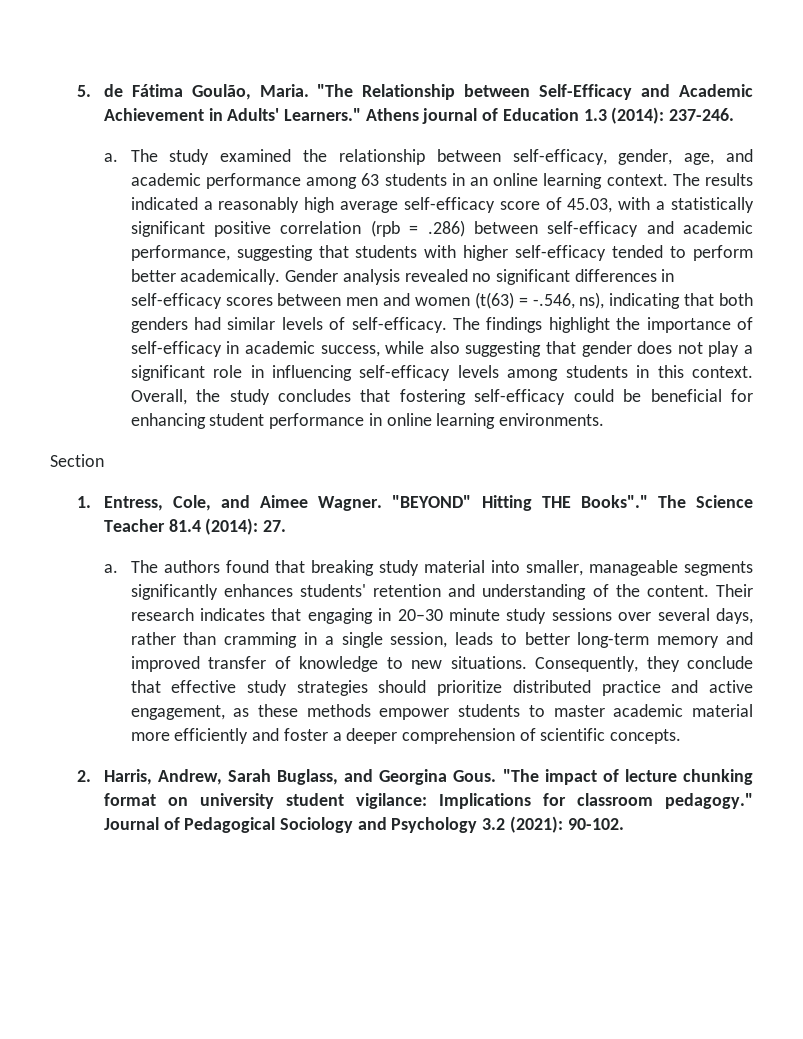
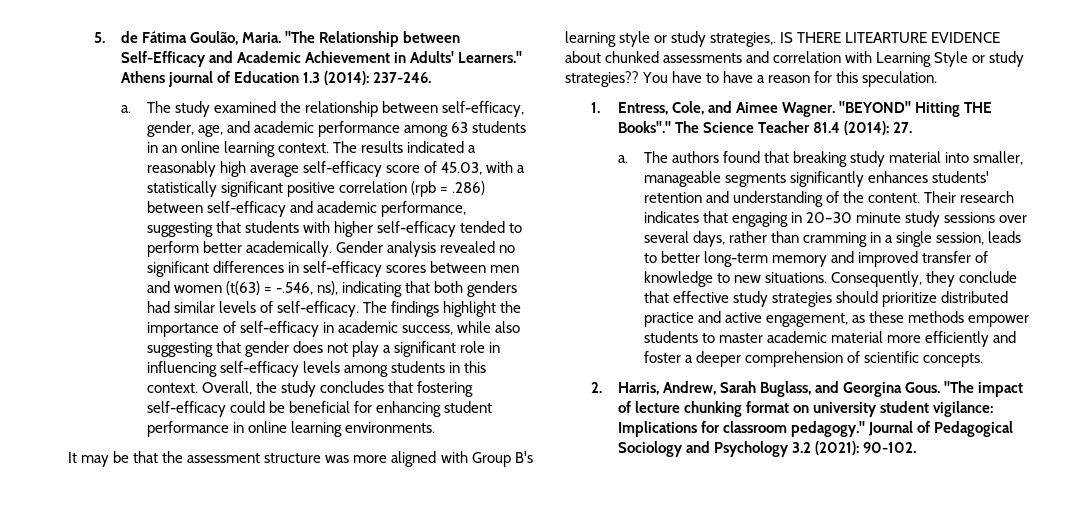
[50,454,104,467] Section -> [68,451,533,467] [565,31,1001,47] [565,51,1025,67] [565,71,938,87] It may be that the assessment structure was more aligned with Group B's learning style or study strategies,. IS THERE LITEARTURE EVIDENCE about chunked assessments and correlation with Learning Style or study strategies?? You have to have a reason for this speculation.

